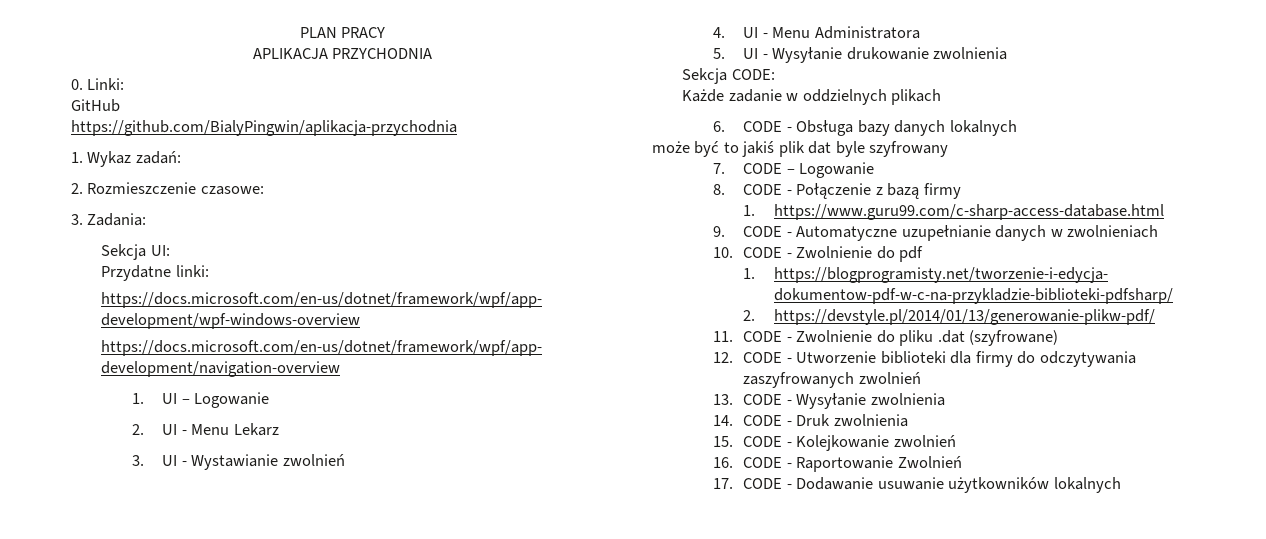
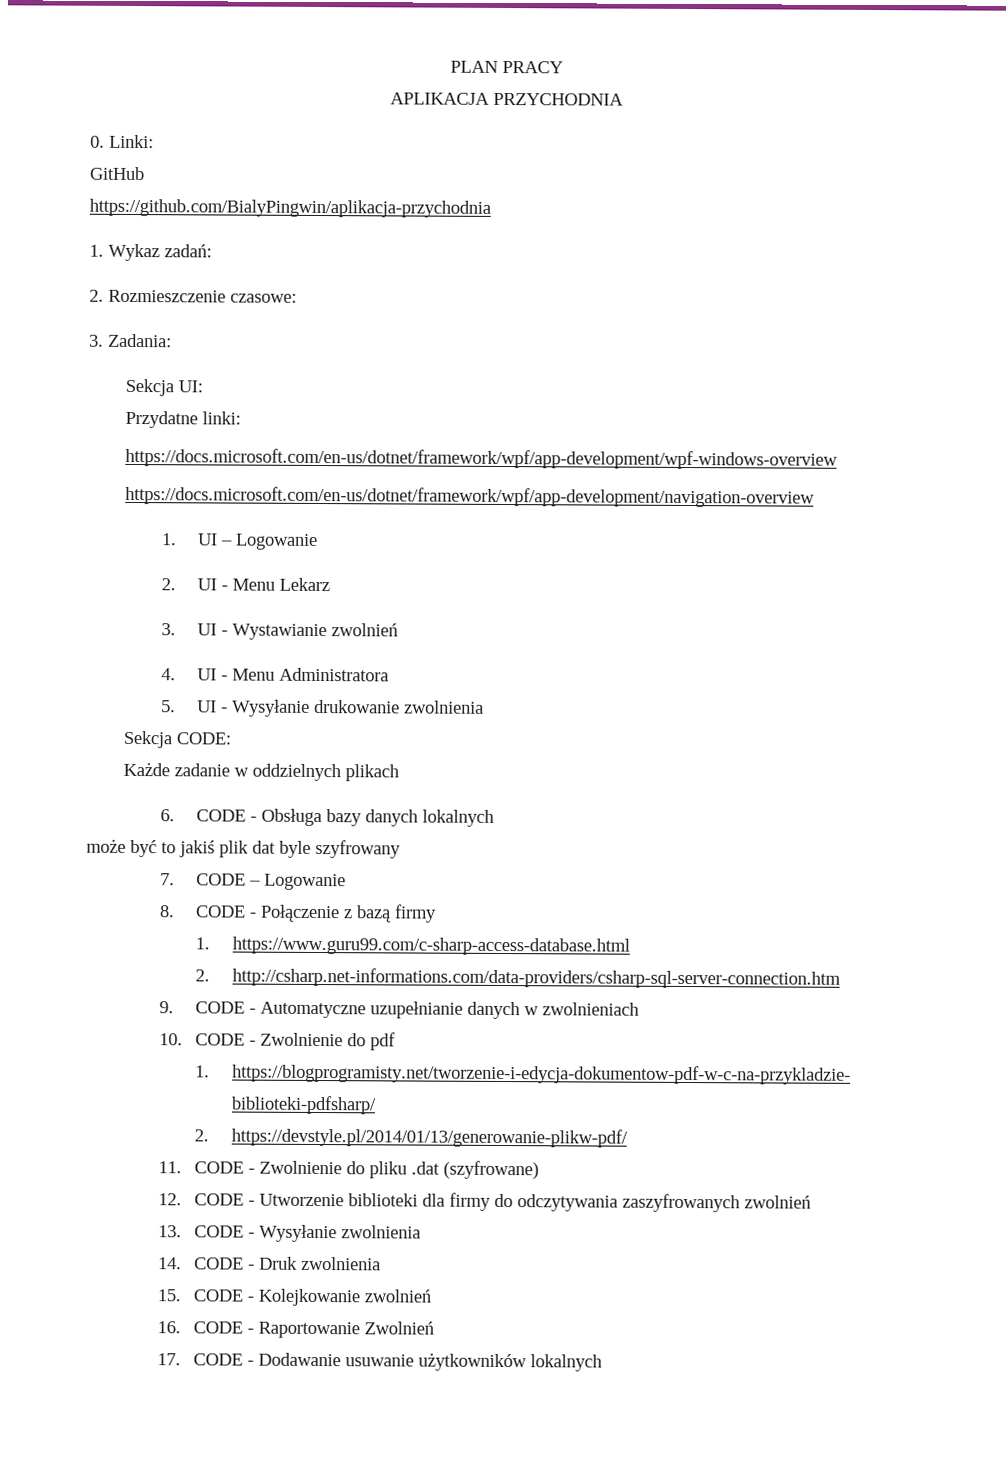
(1164, 212) none -> [195,967,841,989] // 2. http://csharp.net-informations.com/data-providers/csharp-sql-server-connection.htm

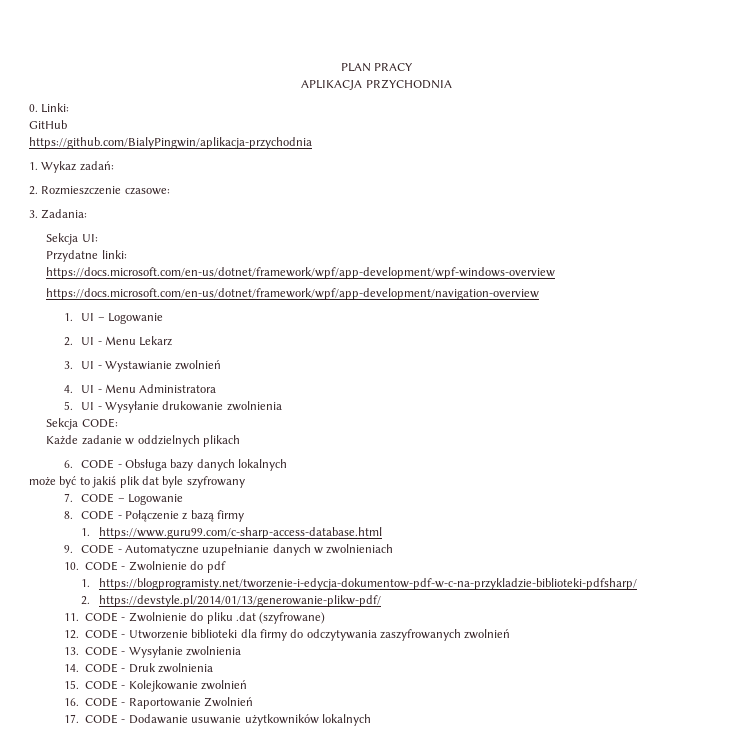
[195,967,841,989] // 2. http://csharp.net-informations.com/data-providers/csharp-sql-server-connection.htm -> (382, 533) none

